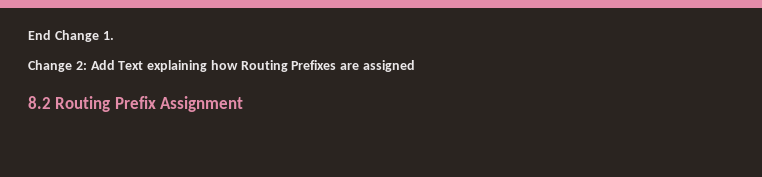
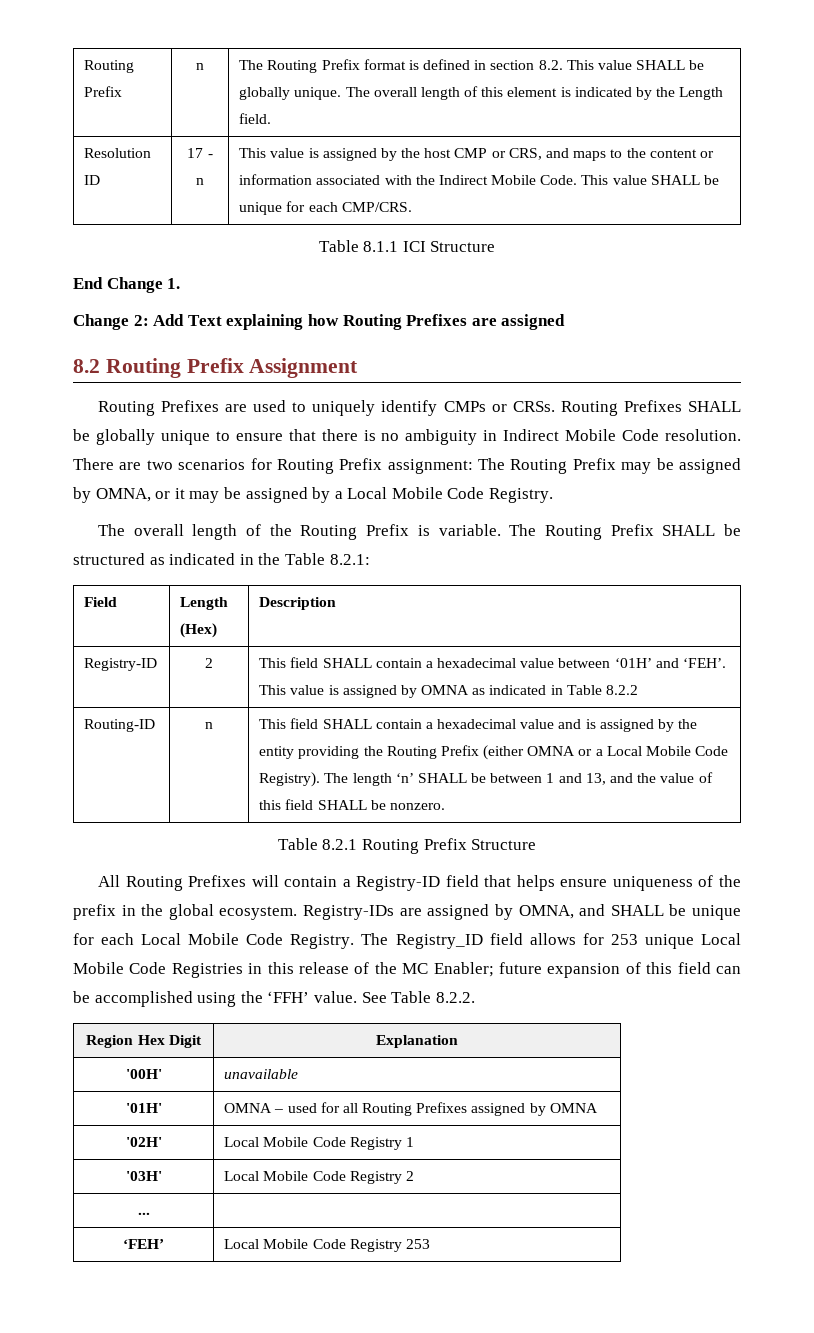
(28, 35) none -> [84,60,135,73] [84,86,123,97] [196,63,204,70] [239,59,705,73] [239,86,724,100] [239,113,272,124] [84,148,152,158] [84,175,101,185] [187,148,213,158] [196,178,204,185] [239,148,714,161] [239,174,720,185] [239,201,412,215] [318,240,496,252] Routing Prefix | n | The Routing Prefix format is defined in section 8.2. This value SHALL be globally unique. The overall length of this element is indicated by the Length field. // Resolution ID | 17 - n | This value is assigned by the host CMP or CRS, and maps to the content or information associated with the Indirect Mobile Code. This value SHALL be unique for each CMP/CRS. // Table 8.1.1 ICI Structure //
(244, 104) none -> [97,400,741,416] [73,429,742,445] [73,458,741,474] [73,487,554,503] [97,524,741,540] [73,553,370,565] [84,597,118,607] [180,597,229,610] [180,623,218,638] [259,597,337,610] [84,658,158,671] [205,658,213,668] [259,657,727,668] [259,685,639,698] [84,719,156,732] [205,722,213,729] [259,718,698,732] [259,745,729,760] [259,772,713,787] [259,799,445,810] [277,838,537,854] [97,875,741,891] [73,904,741,920] [73,933,742,949] [73,962,741,978] [73,991,475,1007] [86,1035,202,1048] [376,1035,459,1048] [125,1069,162,1079] [224,1069,299,1079] [125,1103,162,1113] [224,1102,598,1116] [125,1137,162,1147] [224,1137,414,1150] [125,1171,162,1181] [224,1171,414,1184] [137,1212,150,1215] [123,1239,164,1249] [224,1239,430,1252] // Routing Prefixes are used to uniquely identify CMPs or CRSs. Routing Prefixes SHALL be globally unique to ensure that there is no ambiguity in Indirect Mobile Code resolution. There are two scenarios for Routing Prefix assignment: The Routing Prefix may be assigned by OMNA, or it may be assigned by a Local Mobile Code Registry. // The overall length of the Routing Prefix is variable. The Routing Prefix SHALL be structured as indicated in the Table 8.2.1: // Field | Length (Hex) | Description // Registry-ID | 2 | This field SHALL contain a hexadecimal value between ‘01H’ and ‘FEH’. This value is assigned by OMNA as indicated in Table 8.2.2 // Routing-ID | n | This field SHALL contain a hexadecimal value and is assigned by the entity providing the Routing Prefix (either OMNA or a Local Mobile Code Registry). The length ‘n’ SHALL be between 1 and 13, and the value of this field SHALL be nonzero. // Table 8.2.1 Routing Prefix Structure // All Routing Prefixes will contain a Registry-ID field that helps ensure uniqueness of the prefix in the global ecosystem. Registry-IDs are assigned by OMNA, and SHALL be unique for each Local Mobile Code Registry. The Registry_ID field allows for 253 unique Local Mobile Code Registries in this release of the MC Enabler; future expansion of this field can be accomplished using the ‘FFH’ value. See Table 8.2.2. // Region Hex Digit | Explanation // '00H' | unavailable // '01H' | OMNA – used for all Routing Prefixes assigned by OMNA // '02H' | Local Mobile Code Registry 1 // '03H' | Local Mobile Code Registry 2 // ... | // ‘FEH’ | Local Mobile Code Registry 253

